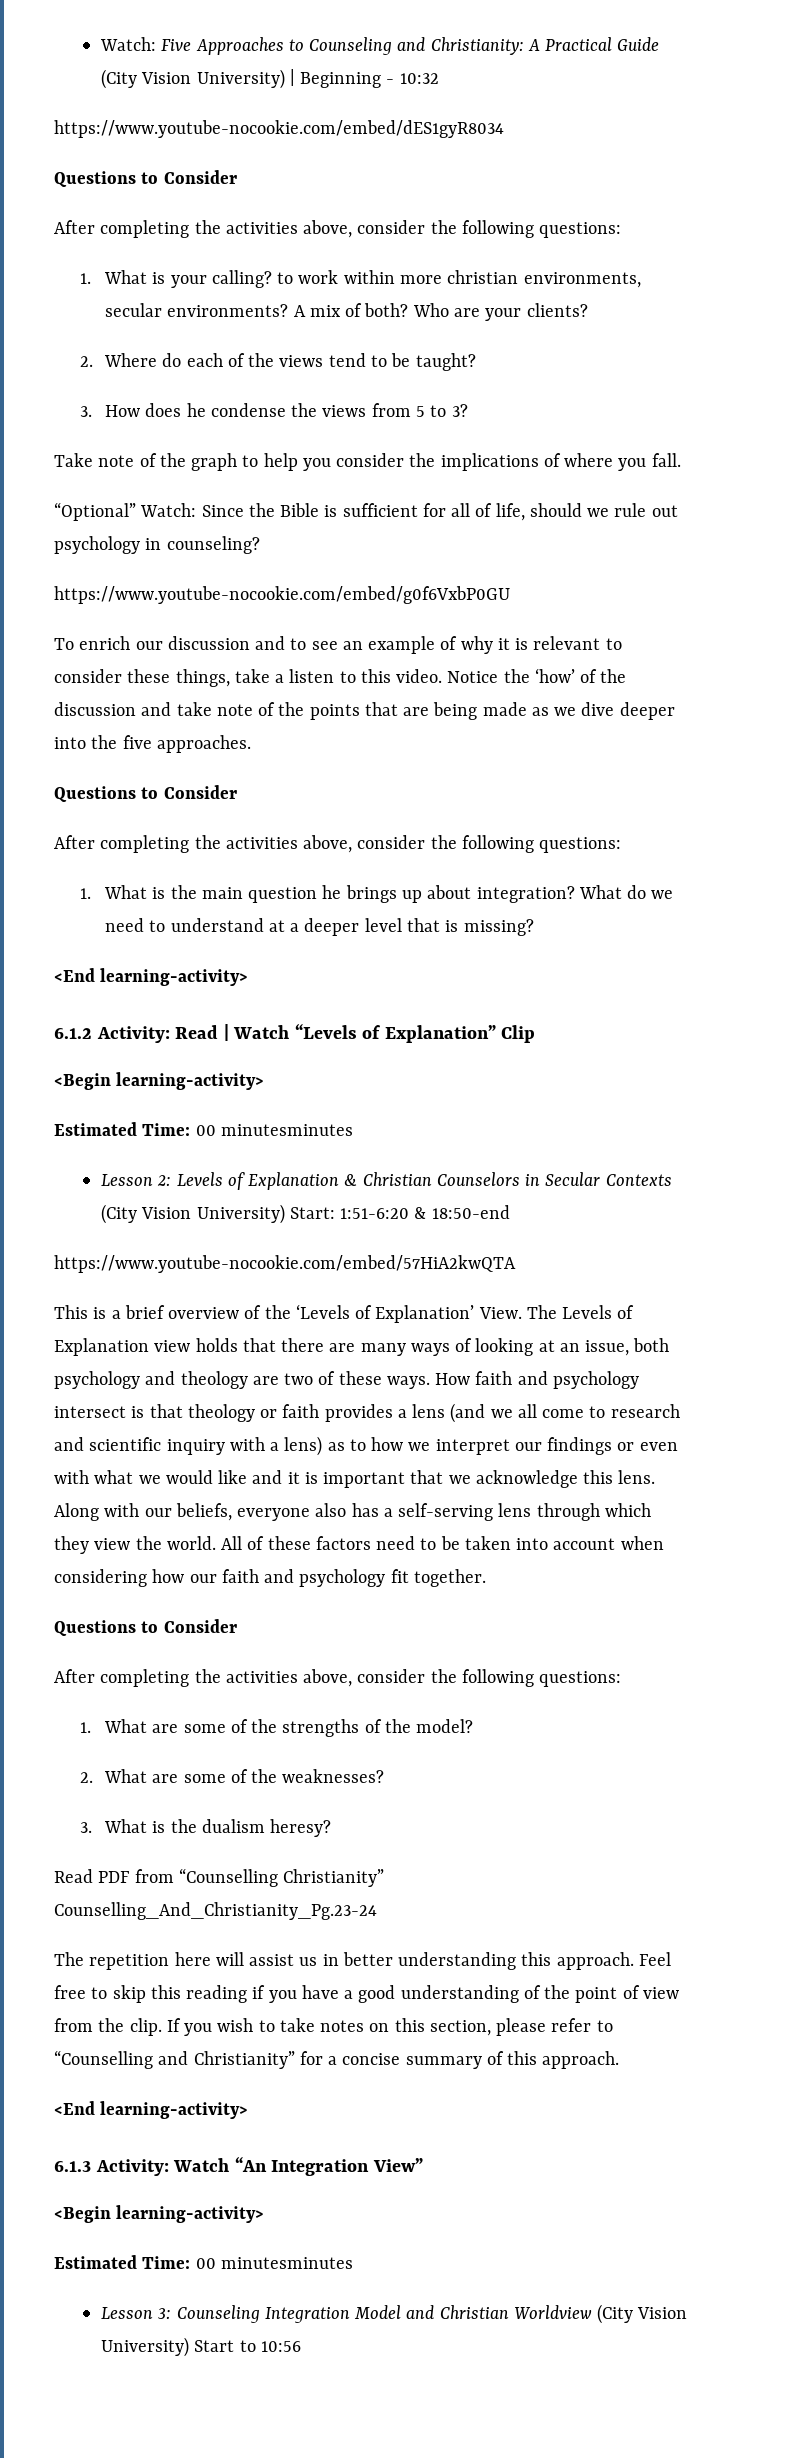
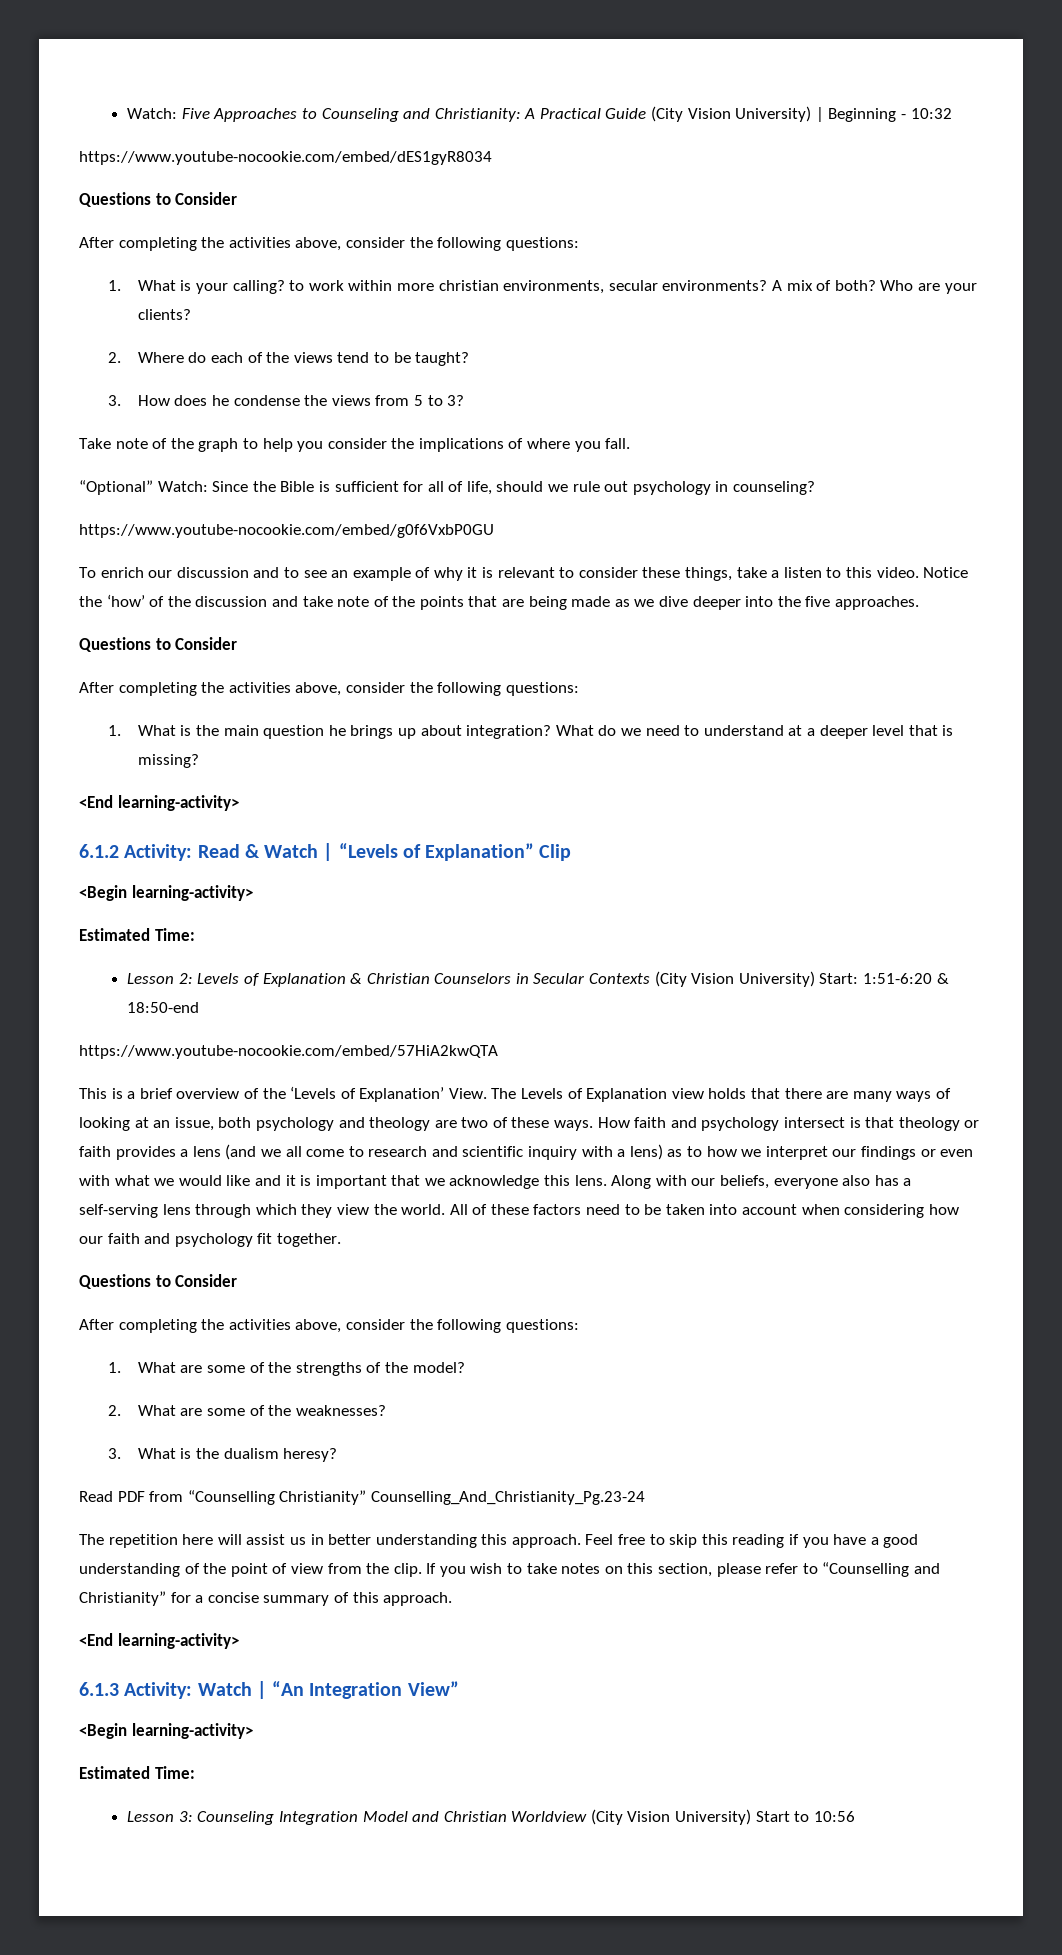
[223,1024,290,1041] | Watch -> [244,843,334,861] & Watch |
[195,1124,353,1136] 00 minutesminutes -> (195, 934) none
(230, 2165) none -> [256,1681,267,1699] |
[195,2257,353,2269] 00 minutesminutes -> (195, 1772) none

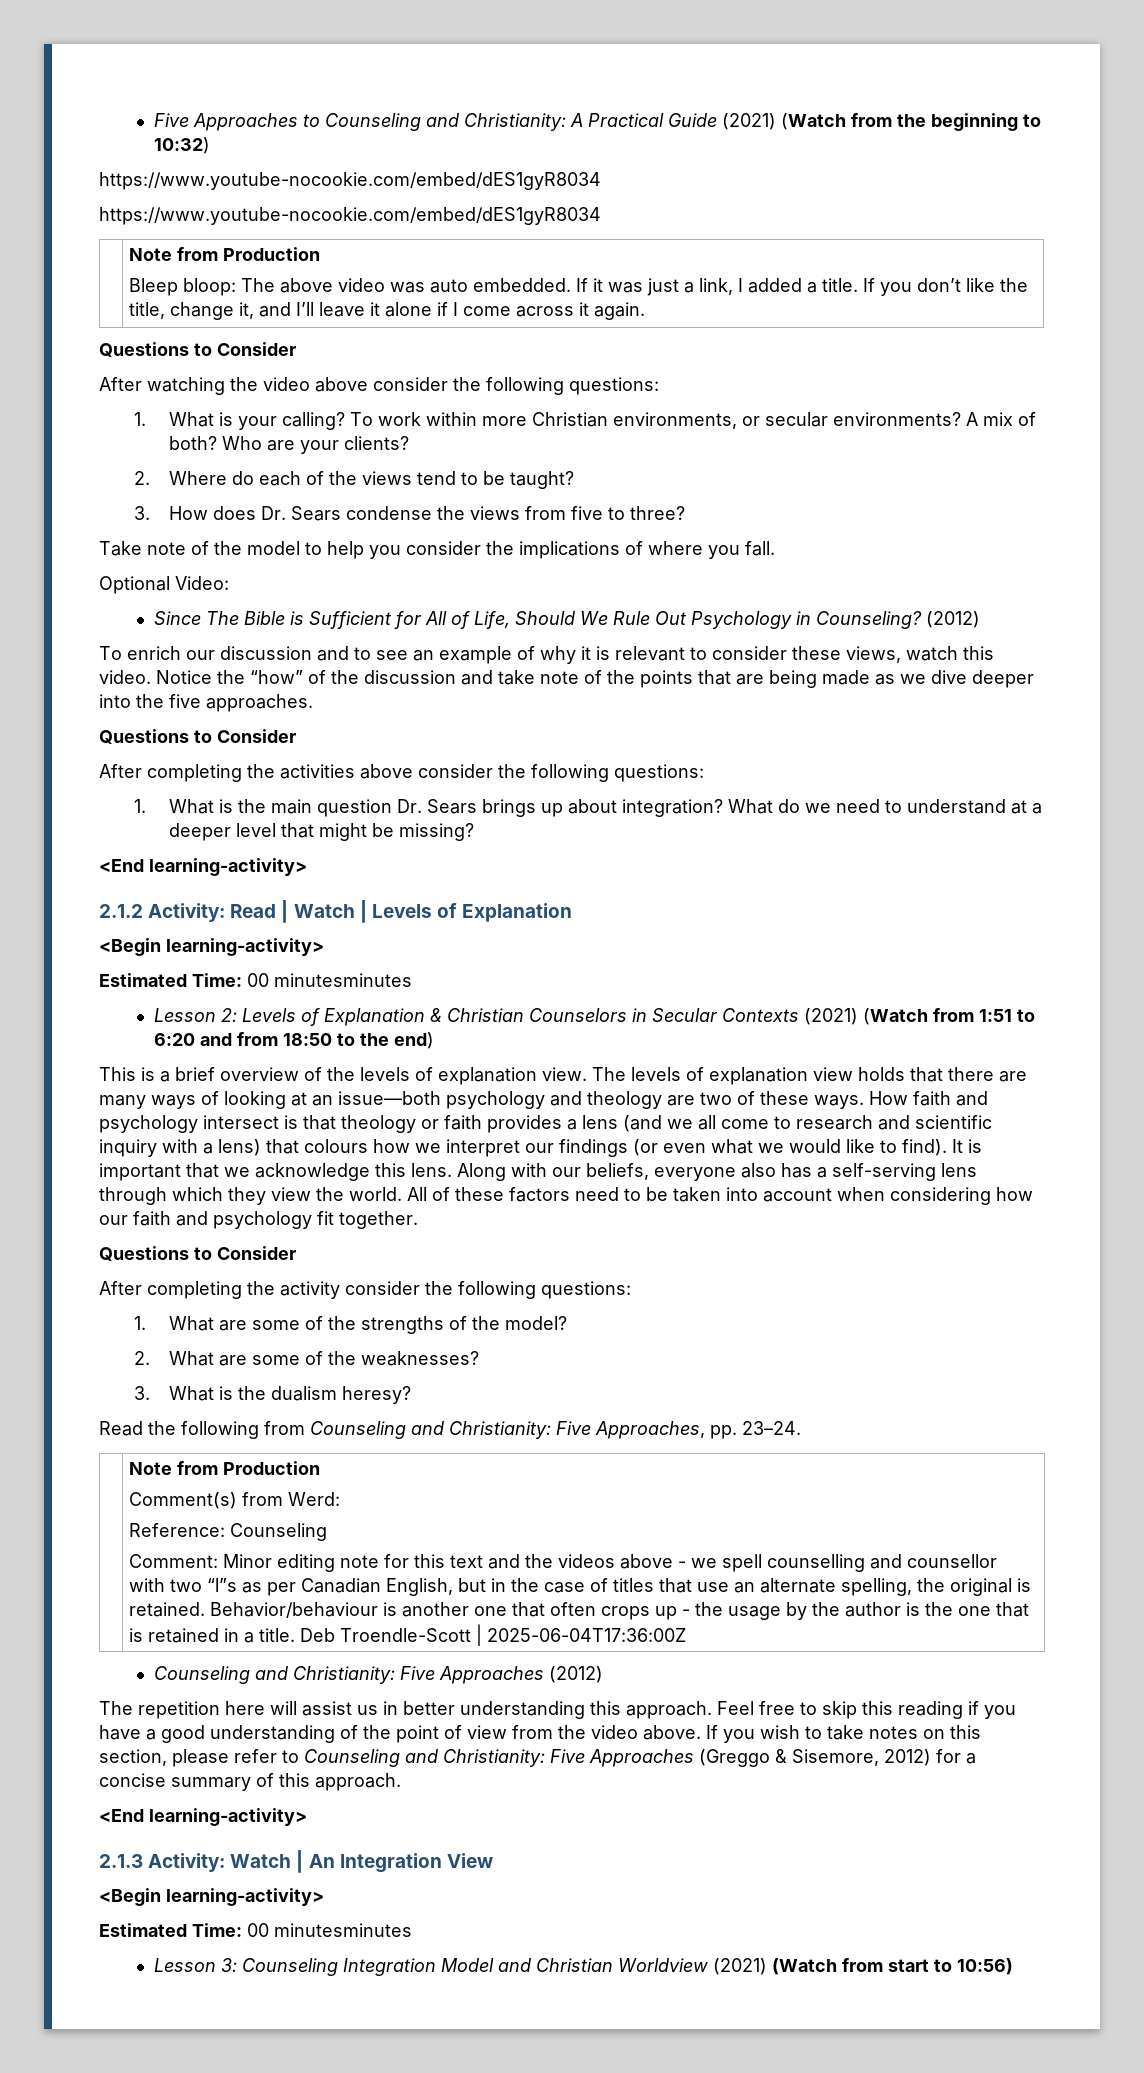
[127,108,178,119] Watch: -> (153, 120) none
[651,106,952,122] [79,151,492,165] [79,192,238,207] [79,237,342,251] (City Vision University) | Beginning - 10:32 // https://www.youtube-nocookie.com/embed/dES1gyR8034 // Questions to Consider // After completing the activities above, -> [721,113,1041,131] [153,137,210,154] [99,172,601,190] [99,207,601,225] [129,247,321,261] [129,278,1029,296] [129,302,646,320] [99,342,296,357] [99,377,368,395] (2021) (Watch from the beginning to 10:32) // https://www.youtube-nocookie.com/embed/dES1gyR8034 // https://www.youtube-nocookie.com/embed/dES1gyR8034 // | Note from Production // Bleep bloop: The above video was auto embedded. If it was just a link, I added a title. If you don’t like the title, change it, and I’ll leave it alone if I come across it again. // Questions to Consider // After watching the video above
[289,280,305,291] to -> [349,412,373,426] To
[438,280,605,294] christian environments, -> [531,412,760,429] Christian environments, or
[212,395,230,406] he -> [260,506,341,521] Dr. Sears
[414,395,465,406] 5 to 3? -> [570,506,685,520] five to three?
[198,438,239,452] graph -> [247,541,300,555] model
[79,480,816,495] [79,524,494,538] “Optional” Watch: Since the Bible is sufficient for all of life, should we rule out psychology in counseling? // https://www.youtube-nocookie.com/embed/g0f6VxbP0GU -> [99,576,229,594] [153,611,980,629] Optional Video: // Since The Bible is Sufficient for All of Life, Should We Rule Out Psychology in Counseling? (2012)
[685,567,842,581] things, take a listen to -> [846,646,958,663] views, watch
[106,594,145,607] ‘how’ -> [250,670,303,684] “how”
[295,682,342,696] above, -> [360,764,413,779] above
[328,725,346,736] he -> [396,799,477,814] Dr. Sears
[942,725,954,736] is -> [318,823,394,841] might be
[79,844,119,858] 6.1.2 -> [99,904,143,918] 2.1.2
[244,843,572,861] [79,885,253,901] [79,928,195,941] & Watch | “Levels of Explanation” Clip // <Begin learning-activity> // Estimated Time: -> [281,900,573,923] [99,938,324,956] [99,973,412,987] | Watch | Levels of Explanation // <Begin learning-activity> // Estimated Time: 00 minutesminutes
[654,971,949,987] [127,1002,200,1013] [79,1045,498,1059] (City Vision University) Start: 1:51-6:20 & 18:50-end // https://www.youtube-nocookie.com/embed/57HiA2kwQTA -> [803,1008,1035,1025] [153,1032,434,1049] (2021) (Watch from 1:51 to 6:20 and from 18:50 to the end)
[290,1086,668,1102] ‘Levels of Explanation’ View. The Levels of Explanation -> [360,1067,808,1085] levels of explanation view. The levels of explanation
[174,1117,252,1131] issue, both -> [338,1091,441,1105] issue—both
[667,1146,703,1157] as to -> [266,1139,368,1154] that colours
[920,1149,974,1157] [79,1175,110,1186] or even with -> [633,1139,706,1156] (or even
[254,1175,296,1186] and it -> [880,1139,963,1156] to find). It
[228,1319,342,1333] activities above, -> [280,1281,340,1299] activity
[117,1490,645,1505] PDF from “Counselling Christianity” Counselling_And_Christianity_Pg.23-24 -> [148,1421,801,1439] [129,1461,321,1475] [129,1492,341,1509] [129,1523,328,1541] [129,1554,998,1572] [129,1578,1032,1596] [129,1602,1030,1620] [129,1624,687,1646] [153,1666,603,1684] the following from Counseling and Christianity: Five Approaches, pp. 23–24. // | Note from Production // Comment(s) from Werd: // Reference: Counseling // Comment: Minor editing note for this text and the videos above - we spell counselling and counsellor with two “l”s as per Canadian English, but in the case of titles that use an alternate spelling, the original is retained. Behavior/behaviour is another one that often crops up - the usage by the author is the one that is retained in a title. Deb Troendle-Scott | 2025-06-04T17:36:00Z // Counseling and Christianity: Five Approaches (2012)
[393,1563,422,1577] clip. -> [591,1725,701,1740] video above.
[822,1562,940,1577] [79,1591,166,1606] “Counselling and Christianity” -> [304,1749,931,1767] Counseling and Christianity: Five Approaches (Greggo & Sisemore, 2012)
[79,1682,119,1696] 6.1.3 -> [99,1854,143,1868] 2.1.3
[272,1681,459,1699] [79,1723,253,1739] [79,1766,195,1779] “An Integration View” // <Begin learning-activity> // Estimated Time: -> [308,1853,493,1873] [99,1888,324,1906] [99,1923,412,1937] An Integration View // <Begin learning-activity> // Estimated Time: 00 minutesminutes
[590,1809,855,1825] (City Vision University) Start to 10:56 -> [712,1958,1013,1975] (2021) (Watch from start to 10:56)

